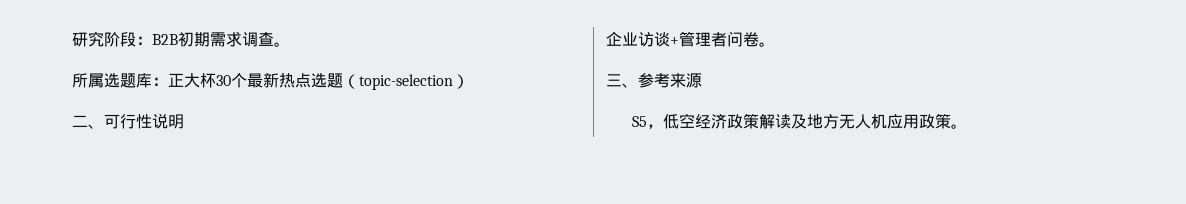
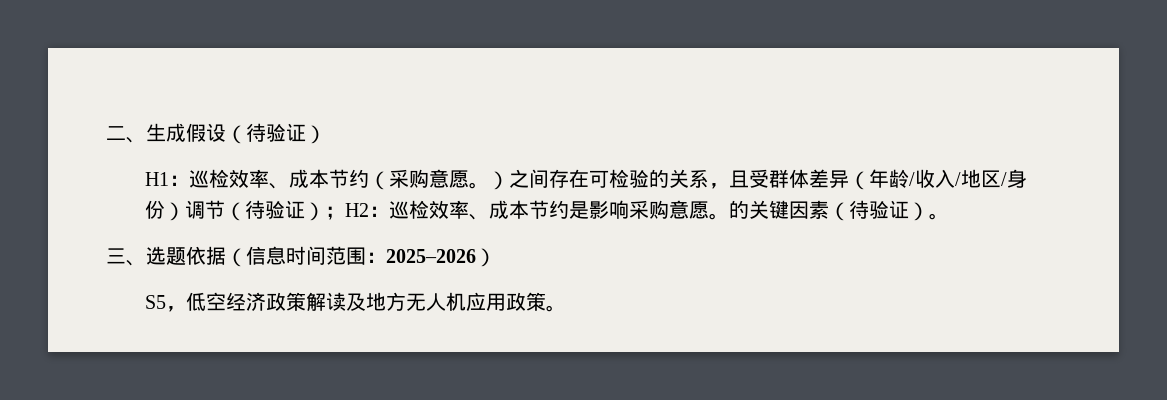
[72,31,290,47] [72,72,469,90] [72,113,184,129] [606,31,775,47] [606,73,702,88] 研究阶段：B2B初期需求调查。 // 所属选题库：正大杯30个最新热点选题（topic-selection） // 二、可行性说明 // 企业访谈+管理者问卷。 // 三、参考来源 -> [106,123,326,144] [145,169,1028,190] [145,200,950,221] [106,246,496,267] 二、生成假设（待验证） // H1：巡检效率、成本节约（采购意愿。）之间存在可检验的关系，且受群体差异（年龄/收入/地区/身份）调节（待验证）；H2：巡检效率、成本节约是影响采购意愿。的关键因素（待验证）。 // 三、选题依据（信息时间范围：2025–2026）

